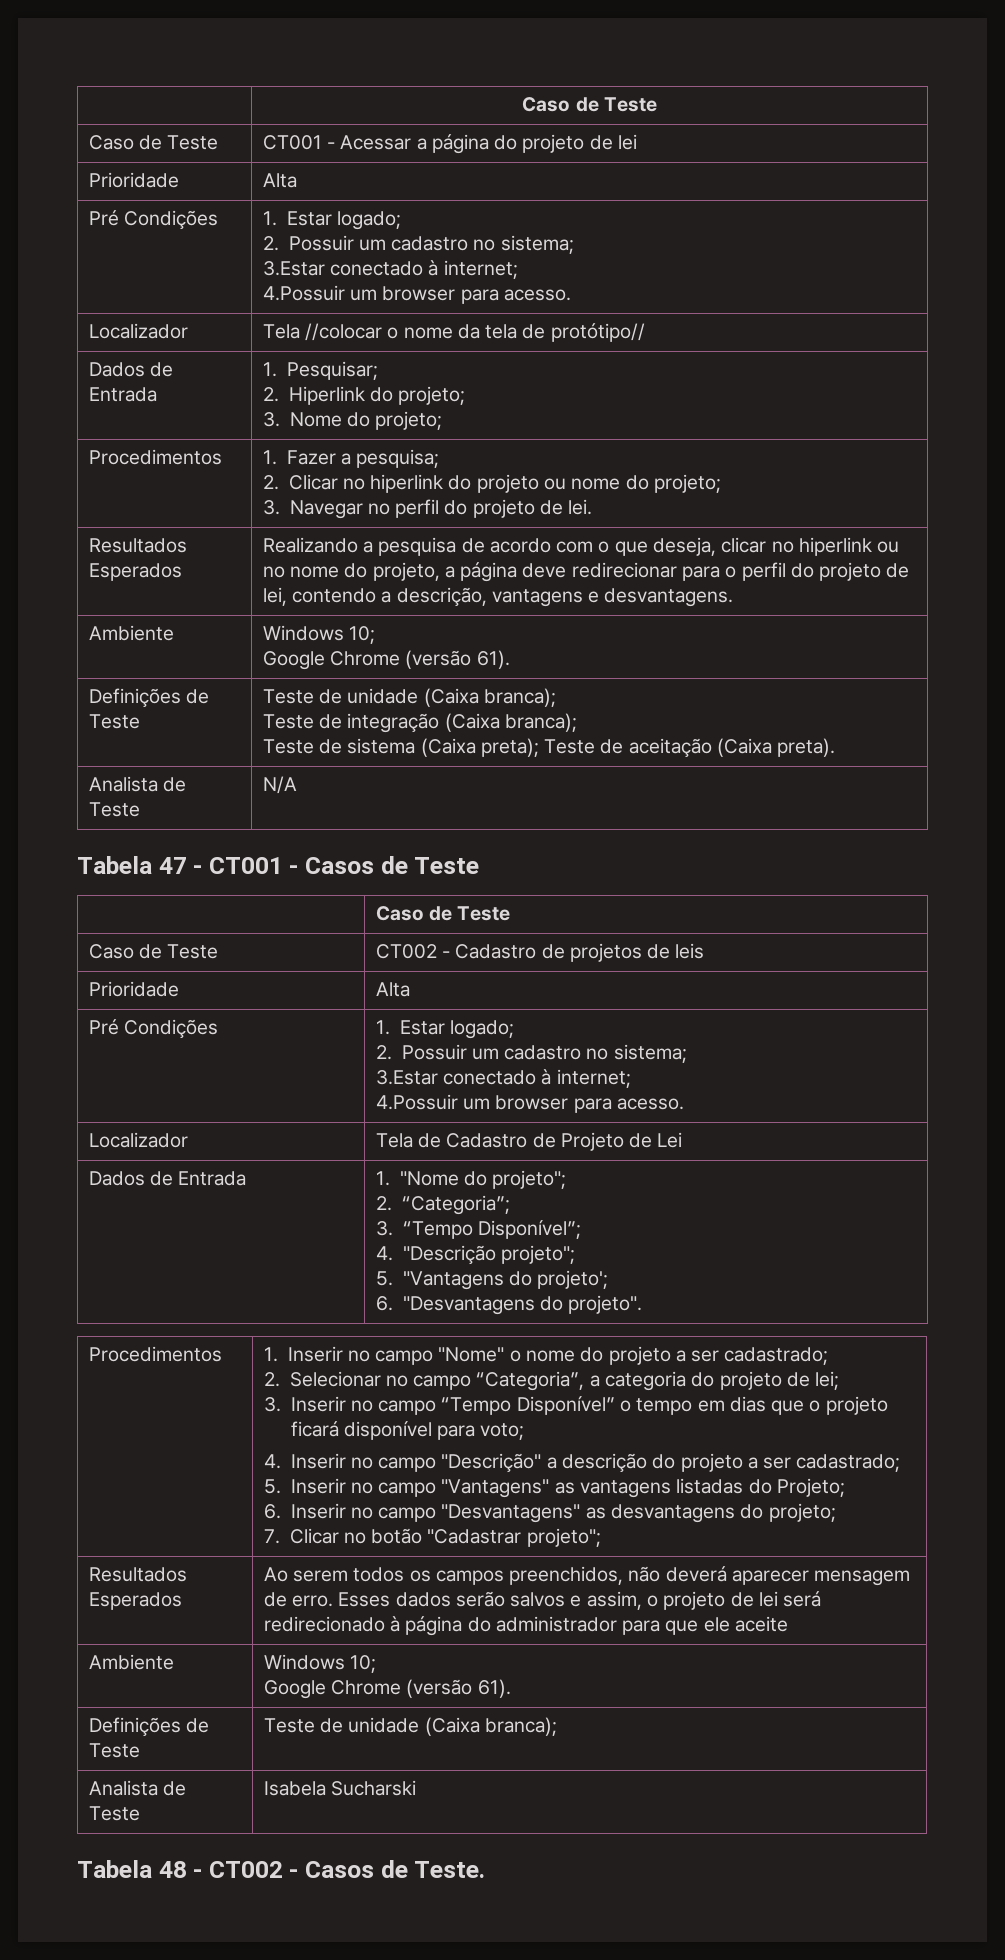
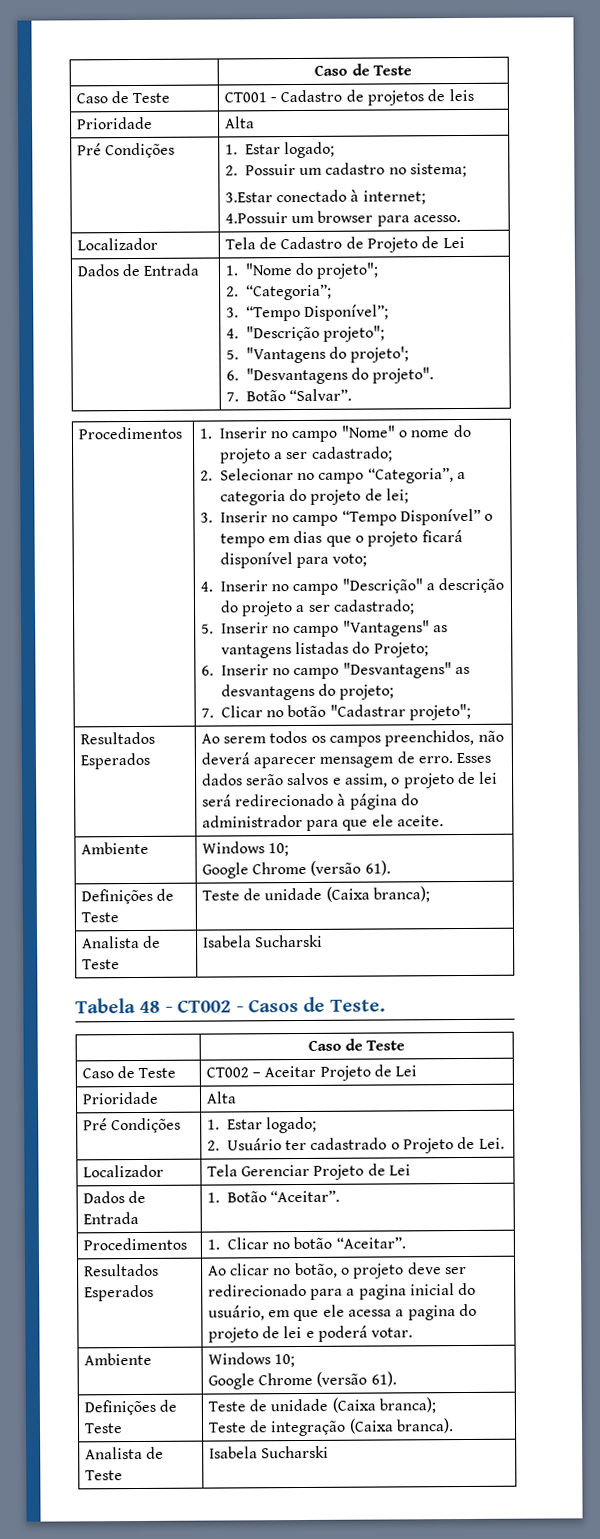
[340,134,638,154] [88,172,179,188] [262,173,297,188] [88,210,219,230] [262,211,401,230] [262,235,574,254] [262,260,518,279] [262,285,571,304] [88,323,188,339] [262,323,645,342] [88,362,174,377] [88,387,157,402] [262,361,378,380] [262,386,466,405] [262,411,443,430] [88,449,222,465] [262,449,440,468] [262,474,721,493] [262,499,593,519] [88,538,187,553] [88,563,182,581] [262,537,900,556] [262,562,910,582] [262,587,734,607] [88,625,174,641] [262,625,376,644] [262,650,510,670] [88,688,210,708] [88,714,140,729] [262,688,556,707] [262,713,577,733] [262,738,836,758] [88,776,187,792] [88,802,140,817] [262,776,297,794] [77,856,480,874] [375,906,511,921] [88,944,219,959] [375,944,451,959] Acessar a página do projeto de lei // Prioridade | Alta // Pré Condições | 1. Estar logado; // 2. Possuir um cadastro no sistema; // 3.Estar conectado à internet; // 4.Possuir um browser para acesso. // Localizador | Tela //colocar o nome da tela de protótipo// // Dados de Entrada | 1. Pesquisar; // 2. Hiperlink do projeto; // 3. Nome do projeto; // Procedimentos | 1. Fazer a pesquisa; // 2. Clicar no hiperlink do projeto ou nome do projeto; // 3. Navegar no perfil do projeto de lei. // Resultados Esperados | Realizando a pesquisa de acordo com o que deseja, clicar no hiperlink ou no nome do projeto, a página deve redirecionar para o perfil do projeto de lei, contendo a descrição, vantagens e desvantagens. // Ambiente | Windows 10; // Google Chrome (versão 61). // Definições de Teste | Teste de unidade (Caixa branca); // Teste de integração (Caixa branca); // Teste de sistema (Caixa preta); Teste de aceitação (Caixa preta). // Analista de Teste | N/A // Tabela 47 - CT001 - Casos de Teste // | Caso de Teste // Caso de Teste | CT002 - -> (278, 100) none
(643, 1304) none -> [225,388,353,402] // 7. Botão “Salvar”.
[735,1616,789,1632] aceite -> [397,815,445,827] aceite.
(486, 1869) none -> [307,1038,406,1051] [81,1066,177,1079] [205,1064,418,1081] [81,1091,159,1105] [205,1091,237,1104] [82,1117,182,1134] [206,1116,318,1134] [206,1136,505,1154] [82,1164,164,1178] [206,1163,412,1180] [82,1190,147,1204] [82,1211,139,1225] [206,1189,341,1203] [82,1237,187,1251] [206,1236,406,1250] [83,1263,159,1277] [83,1284,154,1302] [207,1262,467,1279] [207,1282,477,1300] [207,1303,477,1322] [207,1325,414,1343] [83,1352,152,1366] [207,1352,296,1368] [207,1371,397,1390] [83,1399,178,1416] [83,1423,123,1434] [207,1397,437,1414] [207,1418,455,1437] [84,1446,165,1460] [84,1470,123,1481] [208,1445,330,1459] // | Caso de Teste // Caso de Teste | CT002 – Aceitar Projeto de Lei // Prioridade | Alta // Pré Condições | 1. Estar logado; // 2. Usuário ter cadastrado o Projeto de Lei. // Localizador | Tela Gerenciar Projeto de Lei // Dados de Entrada | 1. Botão “Aceitar”. // Procedimentos | 1. Clicar no botão “Aceitar”. // Resultados Esperados | Ao clicar no botão, o projeto deve ser redirecionado para a pagina inicial do usuário, em que ele acessa a pagina do projeto de lei e poderá votar. // Ambiente | Windows 10; // Google Chrome (versão 61). // Definições de Teste | Teste de unidade (Caixa branca); // Teste de integração (Caixa branca). // Analista de Teste | Isabela Sucharski

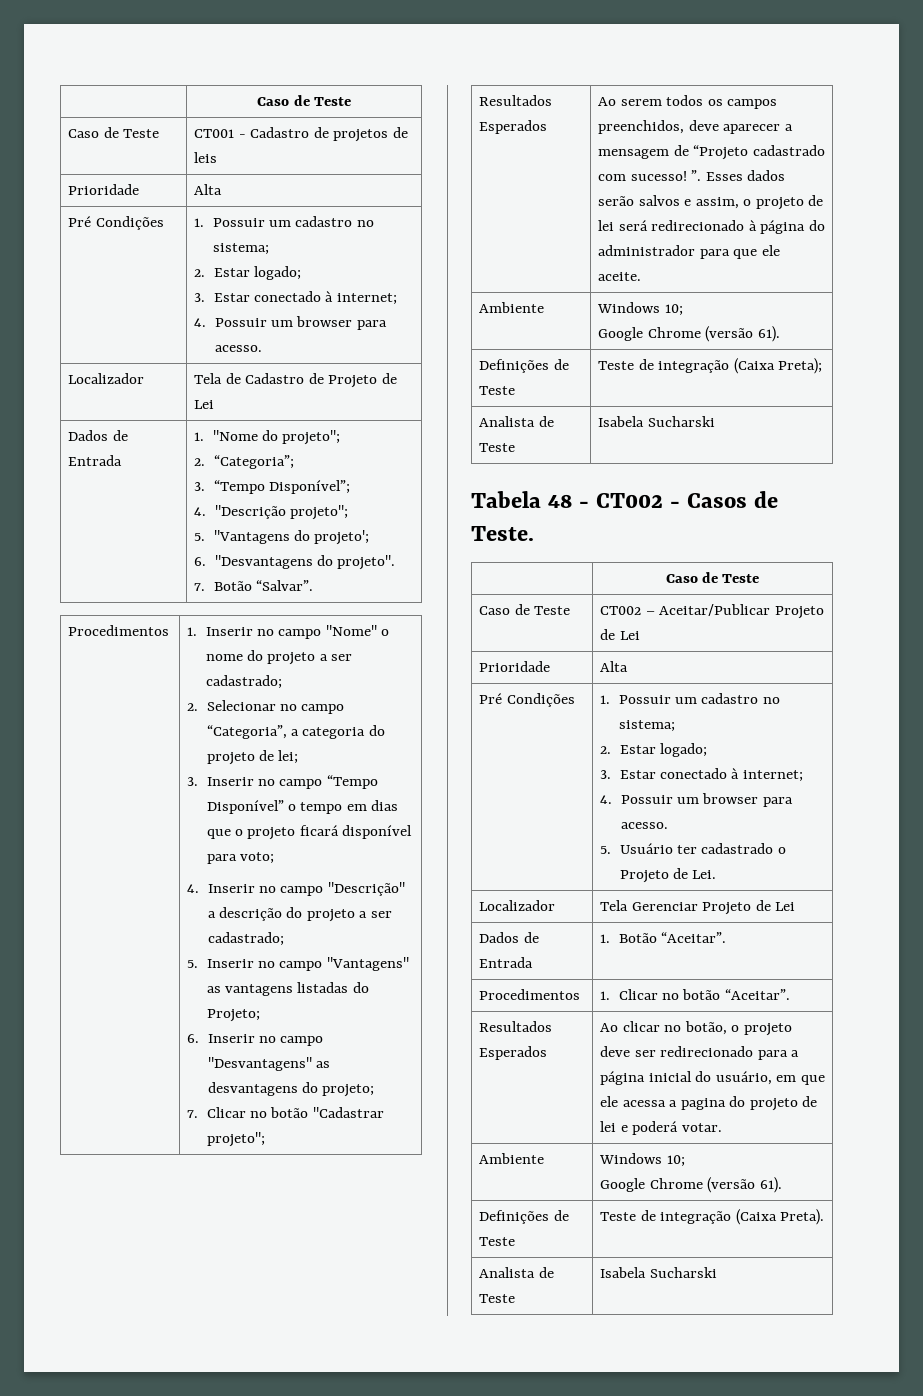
[244,141,336,159] [224,162,468,178] [224,189,426,205] [224,212,288,224] Estar logado; // 2. Possuir um cadastro no sistema; // 3.Estar conectado à internet; // 4.Possuir -> [212,216,374,227] [212,243,269,255] [194,266,301,280] [194,291,397,305] [194,318,267,327] Possuir um cadastro no sistema; // 2. Estar logado; // 3. Estar conectado à internet; // 4. Possuir
[477,730,504,742] [200,751,454,769] não deverá aparecer mensagem de erro. -> [688,120,793,134] [598,145,825,160] [598,170,702,181] deve aparecer a mensagem de “Projeto cadastrado com sucesso! ”.
[264,886,431,903] unidade (Caixa branca); -> [658,358,823,374] integração (Caixa Preta);
[264,1065,317,1078] Aceitar -> [659,604,771,616] Aceitar/Publicar
[226,1116,318,1134] [206,1140,220,1151] Estar logado; // 2. -> [618,693,780,704] [618,720,675,732] [600,743,707,757] [600,768,803,782] [600,793,793,807] [620,822,668,829] [600,846,612,854] Possuir um cadastro no sistema; // 2. Estar logado; // 3. Estar conectado à internet; // 4. Possuir um browser para acesso. // 5.
[358,1284,407,1300] pagina -> [600,1071,646,1085] página
[270,1397,437,1414] [207,1418,455,1437] unidade (Caixa branca); // Teste de integração (Caixa branca). -> [660,1209,825,1225] integração (Caixa Preta).

